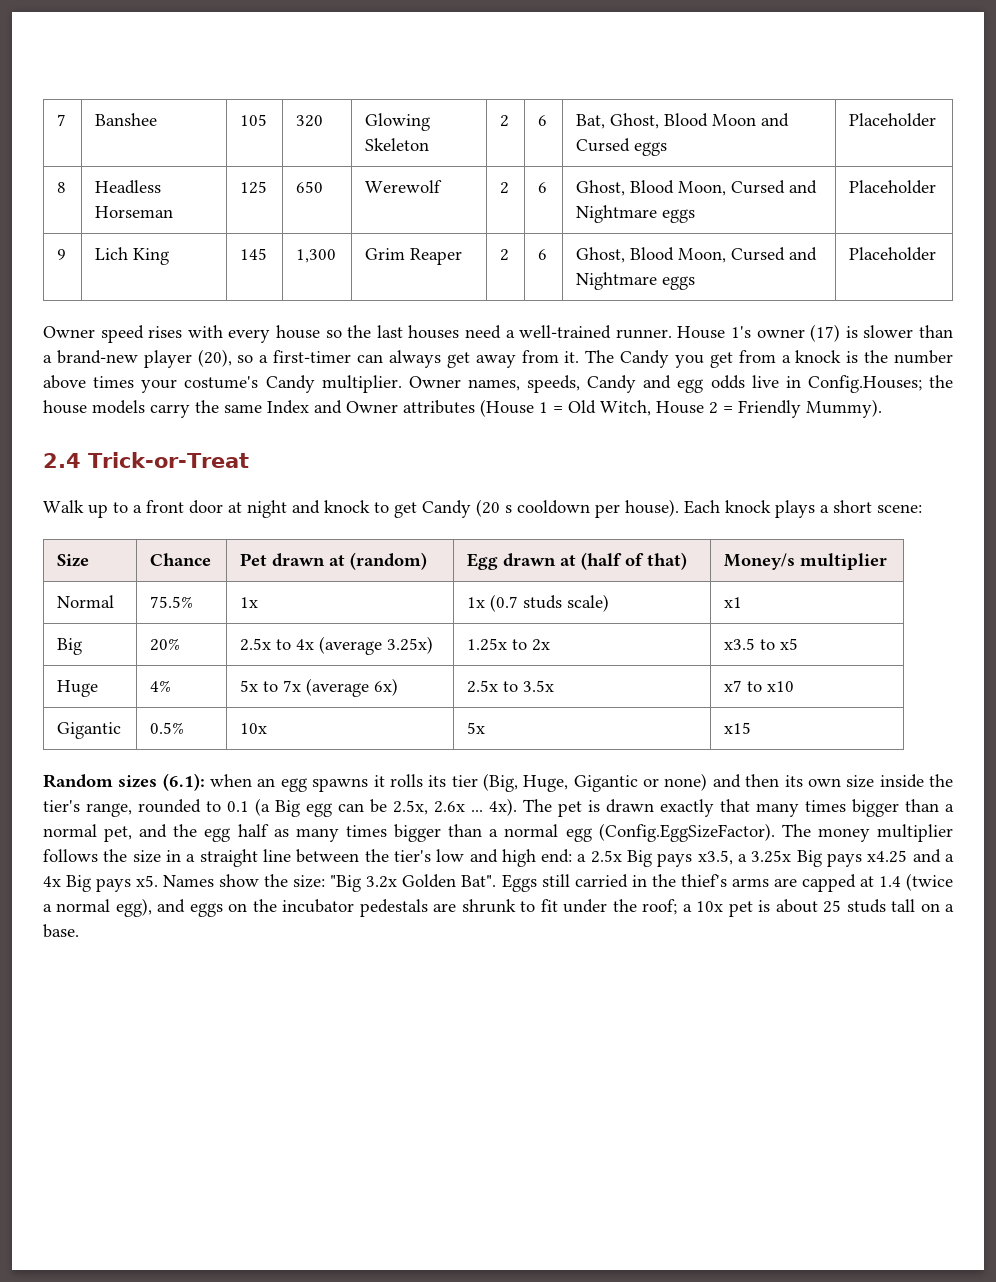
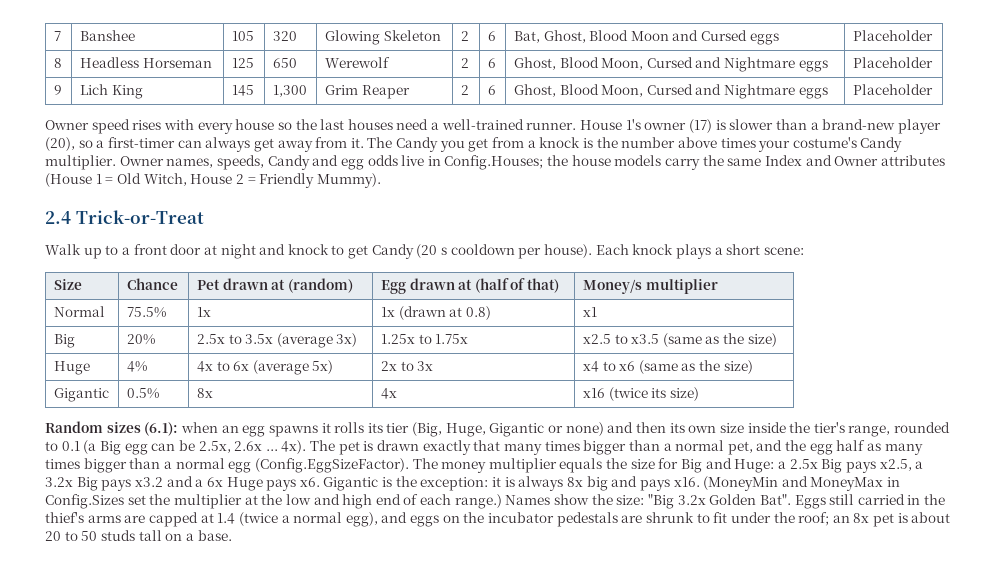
[490,594,610,612] (0.7 studs scale) -> [398,306,491,320] (drawn at 0.8)
[296,636,434,655] 4x (average 3.25x) -> [245,333,358,348] 3.5x (average 3x)
[532,639,551,651] [724,638,799,650] [57,680,99,697] [150,680,172,692] [240,678,399,697] [467,680,555,693] [724,680,795,692] [57,722,122,739] [150,722,185,734] [240,723,268,734] [467,722,486,734] [724,722,752,734] 2x | x3.5 to x5 // Huge | 4% | 5x to 7x (average 6x) | 2.5x to 3.5x | x7 to x10 // Gigantic | 0.5% | 10x | 5x | x15 -> [435,334,469,344] [582,333,777,347] [53,361,90,375] [126,361,147,372] [196,360,334,375] [380,361,434,371] [582,360,753,374] [53,388,109,402] [126,388,159,399] [196,388,213,398] [380,388,397,399] [582,387,699,401] 1.75x | x2.5 to x3.5 (same as the size) // Huge | 4% | 4x to 6x (average 5x) | 2x to 3x | x4 to x6 (same as the size) // Gigantic | 0.5% | 8x | 4x | x16 (twice its size)
[43,849,98,862] follows -> [559,458,603,473] equals
[165,849,573,867] in a straight line between the tier's low and high end: -> [658,458,775,473] for Big and Huge:
[697,850,908,867] x3.5, a 3.25x Big pays x4.25 -> [879,459,924,471] [45,477,163,491] x2.5, a 3.2x Big pays x3.2
[43,875,159,892] 4x Big pays x5. -> [206,476,901,491] [45,494,502,509] 6x Huge pays x6. Gigantic is the exception: it is always 8x big and pays x16. (MoneyMin and MoneyMax in Config.Sizes set the multiplier at the low and high end of each range.)
[682,901,724,912] a 10x -> [832,513,870,523] an 8x
[823,900,842,913] 25 -> [45,531,98,541] 20 to 50

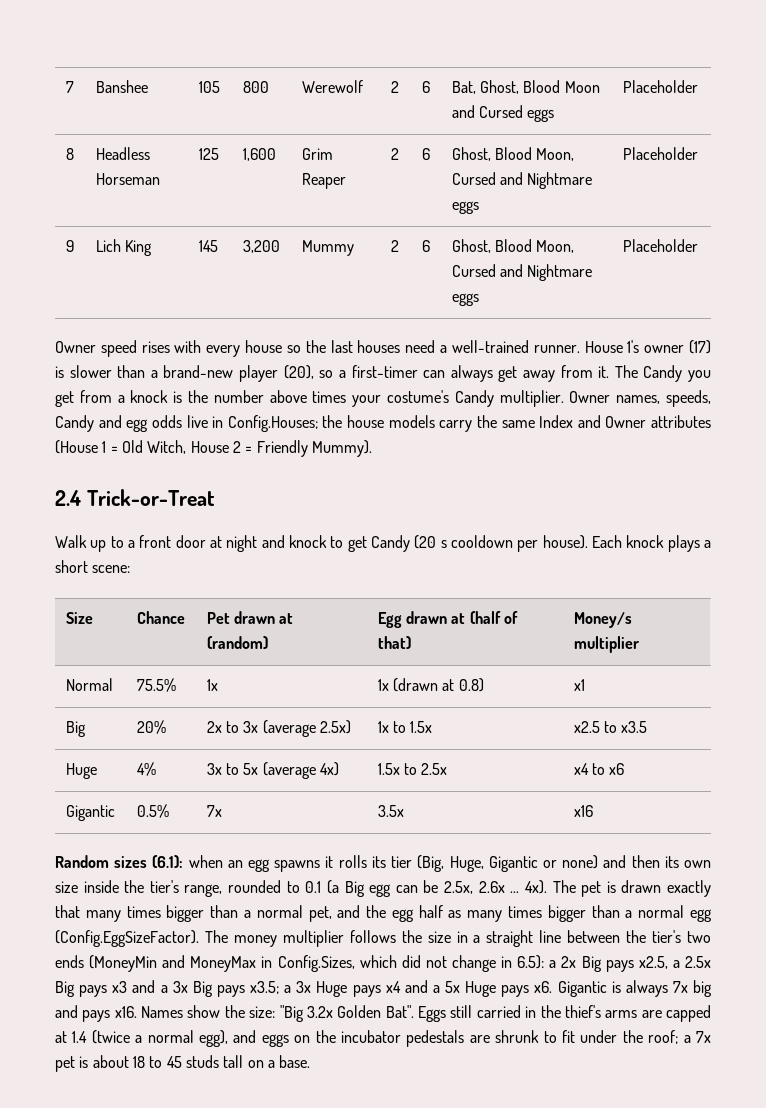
[272,31,297,41] [324,30,441,45] 320 | Glowing Skeleton -> [242,81,269,93] [301,80,363,93] 800 | Werewolf
[272,58,297,68] [324,57,390,68] 650 | Werewolf -> [242,148,276,161] [301,148,333,160] [301,173,346,189] 1,600 | Grim Reaper
[272,85,307,97] [324,85,410,99] 1,300 | Grim Reaper -> [242,240,280,253] [301,240,354,256] 3,200 | Mummy
[196,333,358,348] [380,334,469,344] [582,333,777,347] [53,361,90,375] [126,361,147,372] [196,360,334,375] [380,361,434,371] 2.5x to 3.5x (average 3x) | 1.25x to 1.75x | x2.5 to x3.5 (same as the size) // Huge | 4% | 4x to 6x (average 5x) | 2x to 3x -> [206,720,352,737] [377,721,433,733] [573,721,648,733] [65,763,97,779] [136,762,156,776] [206,762,340,779] [377,763,448,775] 2x to 3x (average 2.5x) | 1x to 1.5x | x2.5 to x3.5 // Huge | 4% | 3x to 5x (average 4x) | 1.5x to 2.5x
[638,360,753,374] (same as the size) -> (625, 769) none
[196,388,213,398] [380,388,397,399] 8x | 4x -> [206,805,222,817] [377,805,404,817] 7x | 3.5x
[608,387,699,401] (twice its size) -> (593, 811) none
[559,458,603,473] equals -> [349,930,396,943] follows
[658,458,924,473] [45,476,223,491] for Big and Huge: a 2.5x Big pays x2.5, a 3.2x Big pays x3.2 and a 6x -> [456,930,711,947] [55,955,711,972] [55,980,460,997] in a straight line between the tier's two ends (MoneyMin and MoneyMax in Config.Sizes, which did not change in 6.5): a 2x Big pays x2.5, a 2.5x Big pays x3 and a 3x Big pays x3.5; a 3x Huge pays x4 and a 5x
[395,476,901,491] [45,494,502,509] the exception: it is always 8x big and pays x16. (MoneyMin and MoneyMax in Config.Sizes set the multiplier at the low and high end of each range.) -> [625,980,712,997] [55,1005,137,1022] always 7x big and pays x16.
[832,513,870,523] an 8x -> [683,1031,711,1043] a 7x
[45,531,98,541] 20 to 50 -> [132,1056,182,1068] 18 to 45

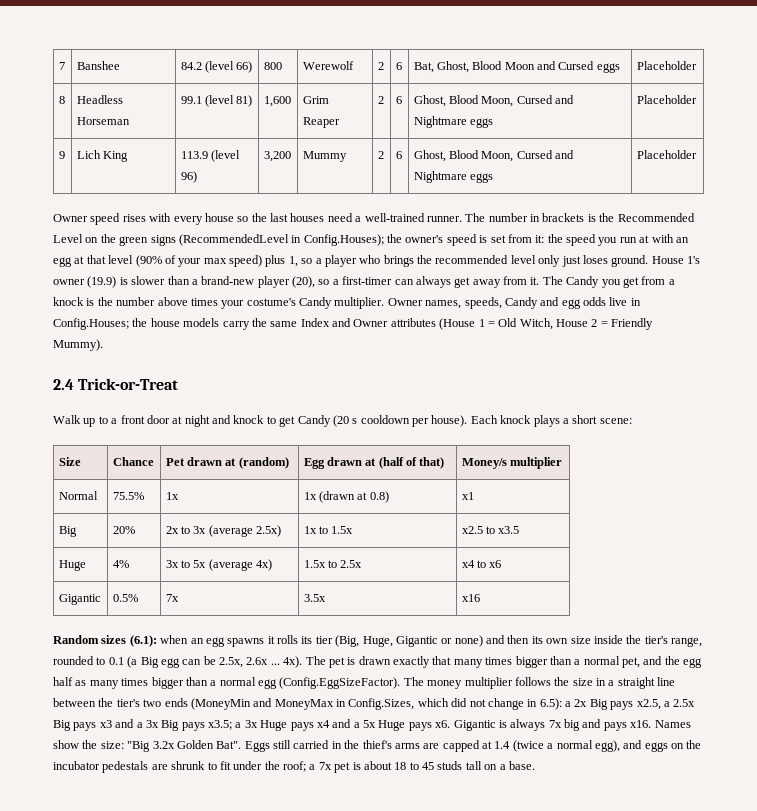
[198,81,220,93] 105 -> [180,61,253,73] 84.2 (level 66)
[198,148,219,160] 125 -> [180,95,253,107] 99.1 (level 81)
[198,240,218,252] 145 -> [180,150,240,162] [180,171,197,183] 113.9 (level 96)
(580, 349) none -> [465,213,695,222] [53,234,689,246] [53,255,649,267] The number in brackets is the Recommended Level on the green signs (RecommendedLevel in Config.Houses); the owner's speed is set from it: the speed you run at with an egg at that level (90% of your max speed) plus 1, so a player who brings the recommended level only just loses ground.
[689,340,711,354] (17) -> [87,276,117,288] (19.9)

